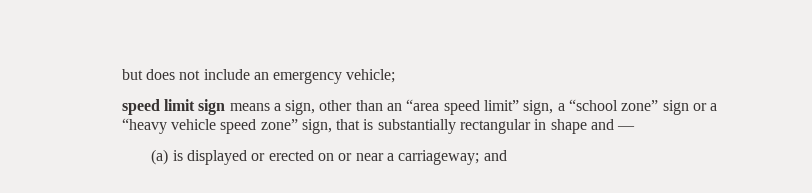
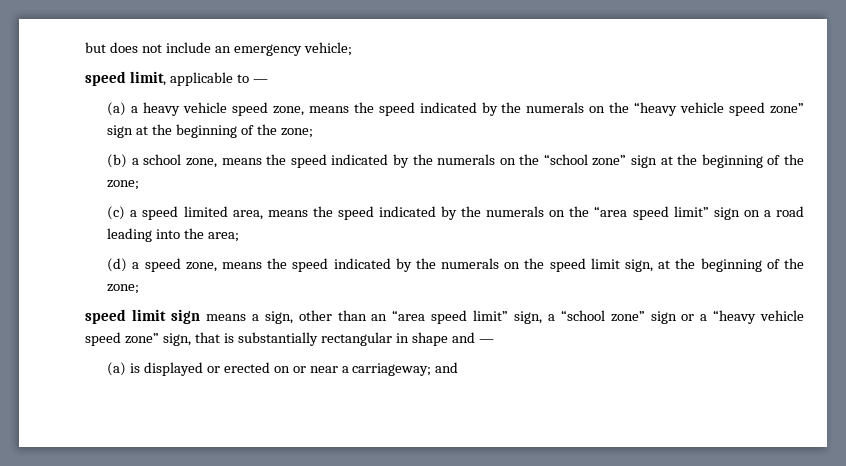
(396, 76) none -> [85,71,269,86] [107,102,804,116] [107,124,313,138] [107,154,804,168] [107,180,140,190] [107,206,804,220] [107,228,239,242] [107,258,805,272] [107,284,140,294] // speed limit, applicable to — // (a) a heavy vehicle speed zone, means the speed indicated by the numerals on the “heavy vehicle speed zone” sign at the beginning of the zone; // (b) a school zone, means the speed indicated by the numerals on the “school zone” sign at the beginning of the zone; // (c) a speed limited area, means the speed indicated by the numerals on the “area speed limit” sign on a road leading into the area; // (d) a speed zone, means the speed indicated by the numerals on the speed limit sign, at the beginning of the zone;

